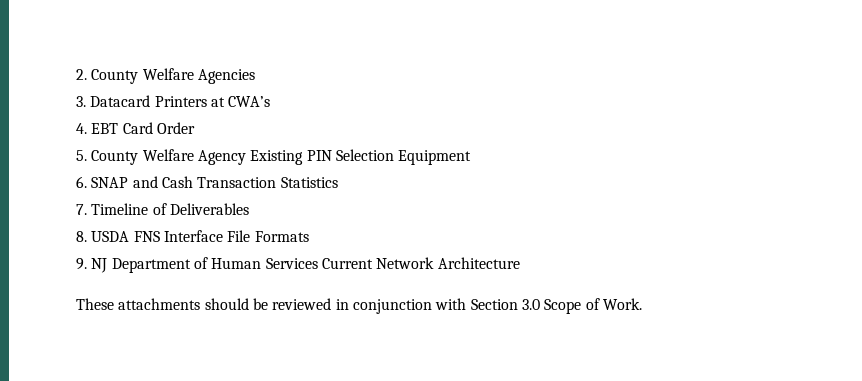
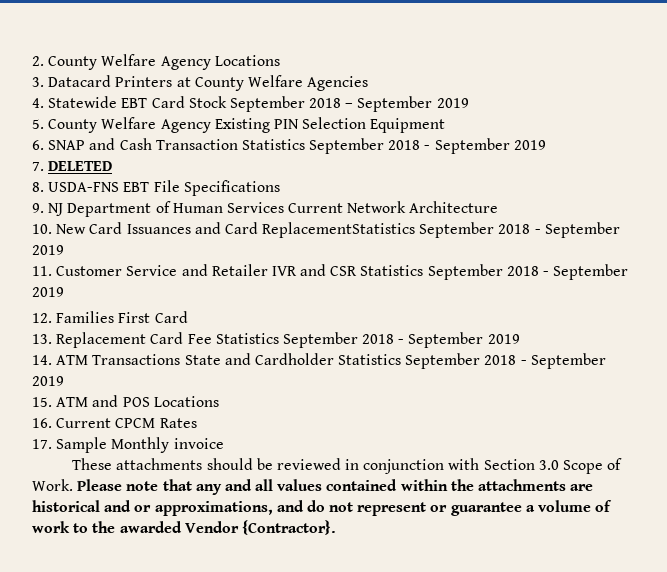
[197,69,255,84] Agencies -> [160,55,280,70] Agency Locations
[228,96,271,107] CWA’s -> [194,75,369,91] County Welfare Agencies
(87, 128) none -> [48,96,118,108] Statewide
[156,122,195,134] Order -> [188,96,469,112] Stock September 2018 – September 2019
[76,203,249,215] [76,230,309,242] // 7. Timeline of Deliverables // 8. USDA FNS Interface File Formats -> [309,138,546,154] [32,161,113,171] [32,180,280,196] September 2018 - September 2019 // 7. DELETED // 8. USDA-FNS EBT File Specifications
(520, 263) none -> [32,222,620,238] [32,245,64,255] [32,264,629,280] [32,287,64,297] [32,311,188,323] [32,332,520,348] [32,353,606,369] [32,376,64,386] [32,395,219,407] [32,418,197,428] [32,437,224,453] // 10. New Card Issuances and Card ReplacementStatistics September 2018 - September 2019 // 11. Customer Service and Retailer IVR and CSR Statistics September 2018 - September 2019 // 12. Families First Card // 13. Replacement Card Fee Statistics September 2018 - September 2019 // 14. ATM Transactions State and Cardholder Statistics September 2018 - September 2019 // 15. ATM and POS Locations // 16. Current CPCM Rates // 17. Sample Monthly invoice
(642, 304) none -> [77,479,594,495] [32,500,613,516] [32,520,336,535] Please note that any and all values contained within the attachments are historical and or approximations, and do not represent or guarantee a volume of work to the awarded Vendor {Contractor}.

